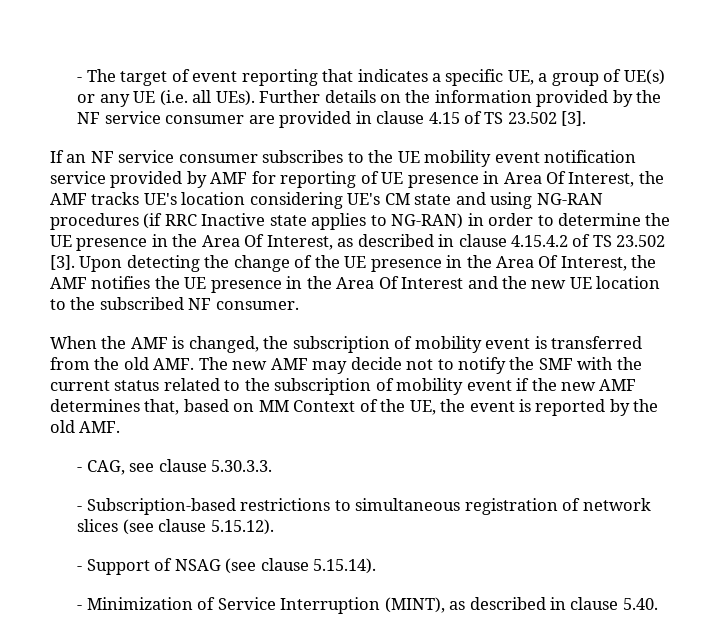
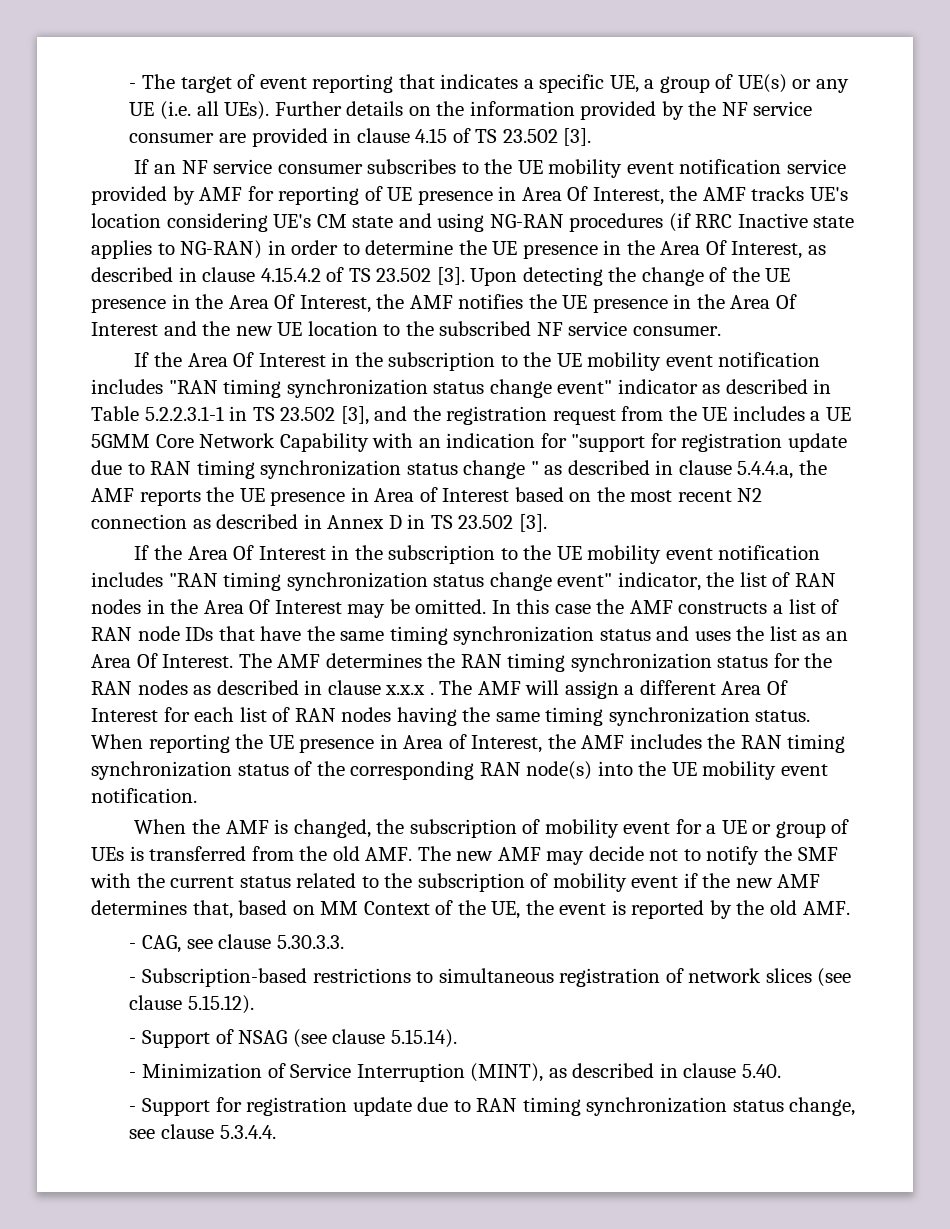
(212, 304) none -> [568,321,628,336] service
(299, 305) none -> [134,352,821,371] [91,379,832,398] [91,406,852,425] [91,433,847,452] [91,460,827,479] [91,487,763,506] [91,514,547,532] [134,545,821,564] [91,572,836,591] [91,599,840,618] [91,626,849,645] [91,653,833,672] [91,680,789,699] [91,707,811,726] [91,734,846,753] [91,761,828,780] [91,788,197,803] // If the Area Of Interest in the subscription to the UE mobility event notification includes "RAN timing synchronization status change event" indicator as described in Table 5.2.2.3.1-1 in TS 23.502 [3], and the registration request from the UE includes a UE 5GMM Core Network Capability with an indication for "support for registration update due to RAN timing synchronization status change " as described in clause 5.4.4.a, the AMF reports the UE presence in Area of Interest based on the most recent N2 connection as described in Annex D in TS 23.502 [3]. // If the Area Of Interest in the subscription to the UE mobility event notification includes "RAN timing synchronization status change event" indicator, the list of RAN nodes in the Area Of Interest may be omitted. In this case the AMF constructs a list of RAN node IDs that have the same timing synchronization status and uses the list as an Area Of Interest. The AMF determines the RAN timing synchronization status for the RAN nodes as described in clause x.x.x . The AMF will assign a different Area Of Interest for each list of RAN nodes having the same timing synchronization status. When reporting the UE presence in Area of Interest, the AMF includes the RAN timing synchronization status of the corresponding RAN node(s) into the UE mobility event notification.
(531, 343) none -> [675,819,850,838] [91,847,124,861] for a UE or group of UEs
(658, 604) none -> [129,1097,856,1116] [129,1124,276,1139] // - Support for registration update due to RAN timing synchronization status change, see clause 5.3.4.4.

